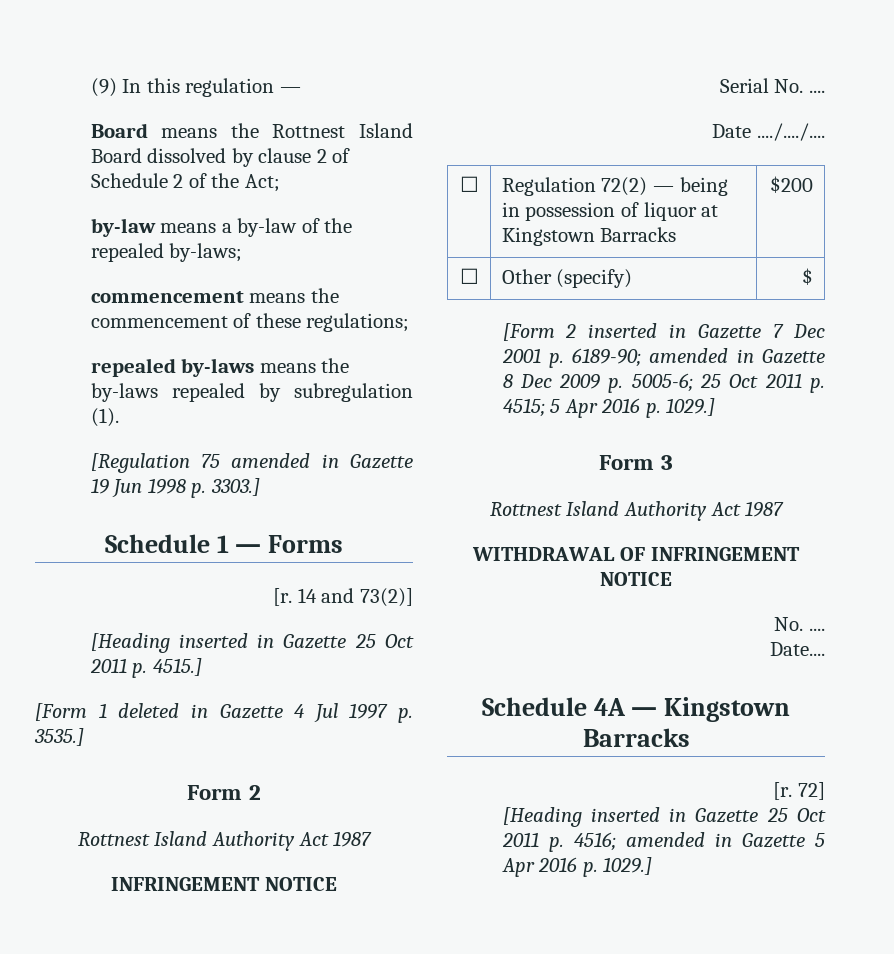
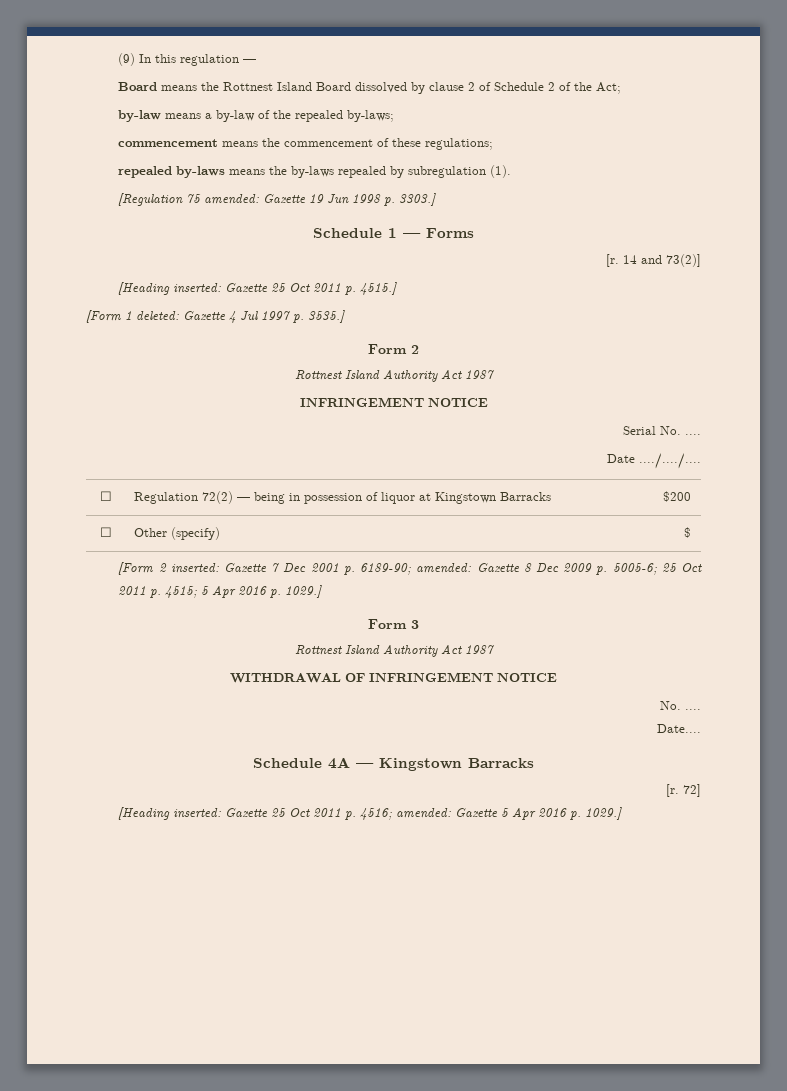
[231,453,339,468] amended in -> [204,194,260,204] amended:
[178,633,275,648] inserted in -> [173,283,222,293] inserted:
[118,703,208,718] deleted in -> [136,311,179,320] deleted:
[588,323,687,338] inserted in -> [170,563,219,573] inserted:
[649,348,754,363] amended in -> [416,563,472,573] amended:
[590,807,687,822] inserted in -> [173,808,222,818] inserted:
[625,832,732,847] amended in -> [396,808,452,818] amended:

